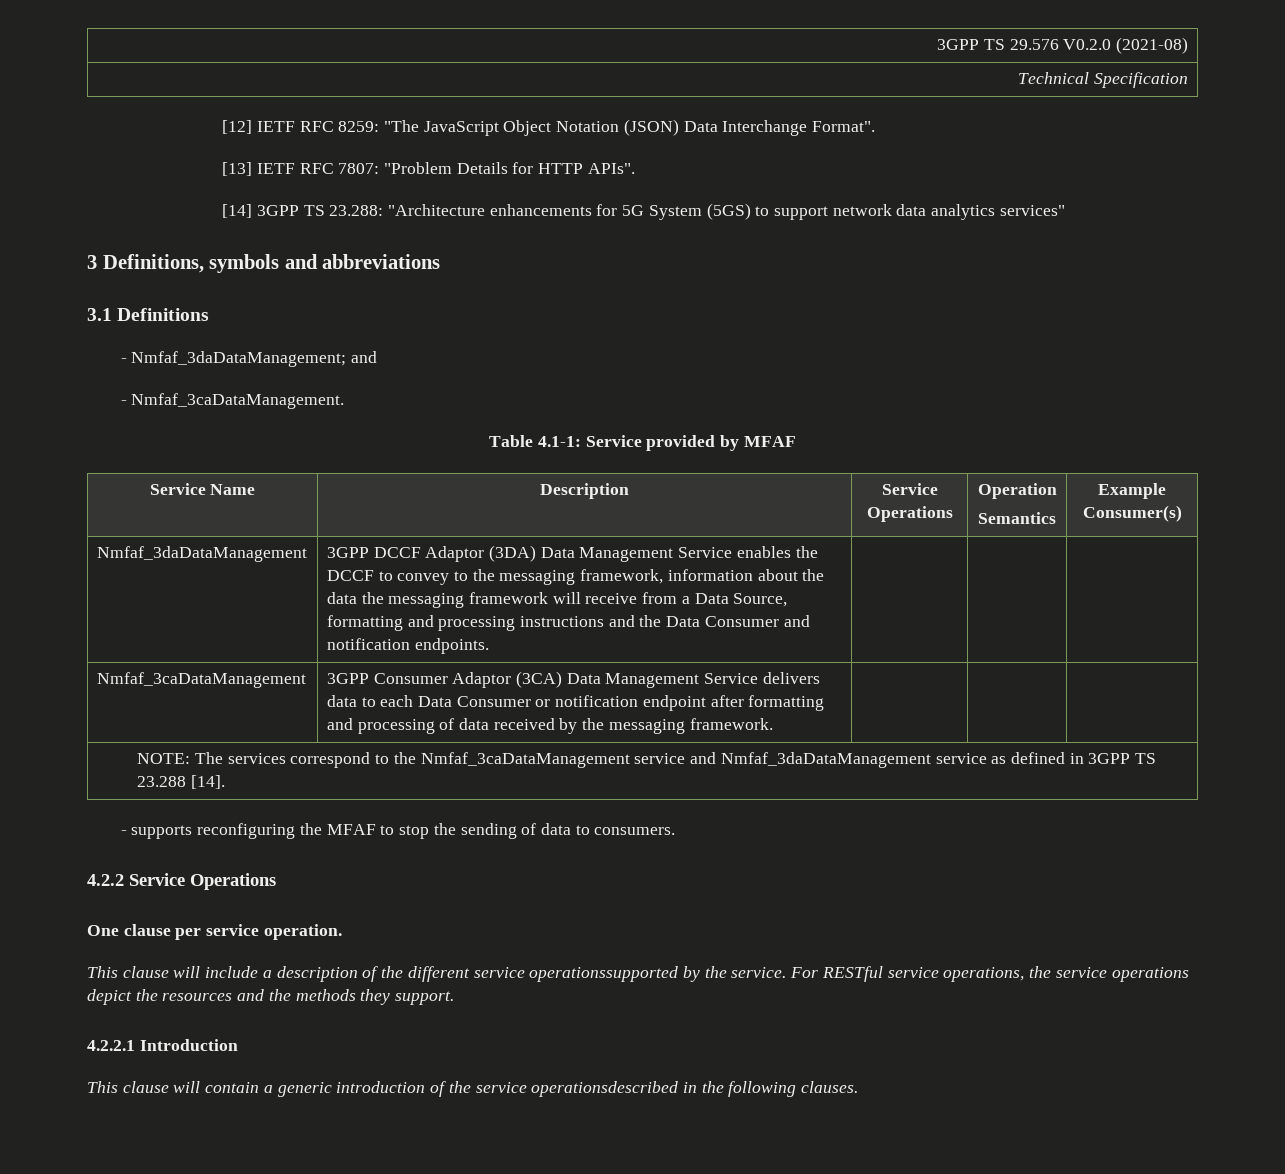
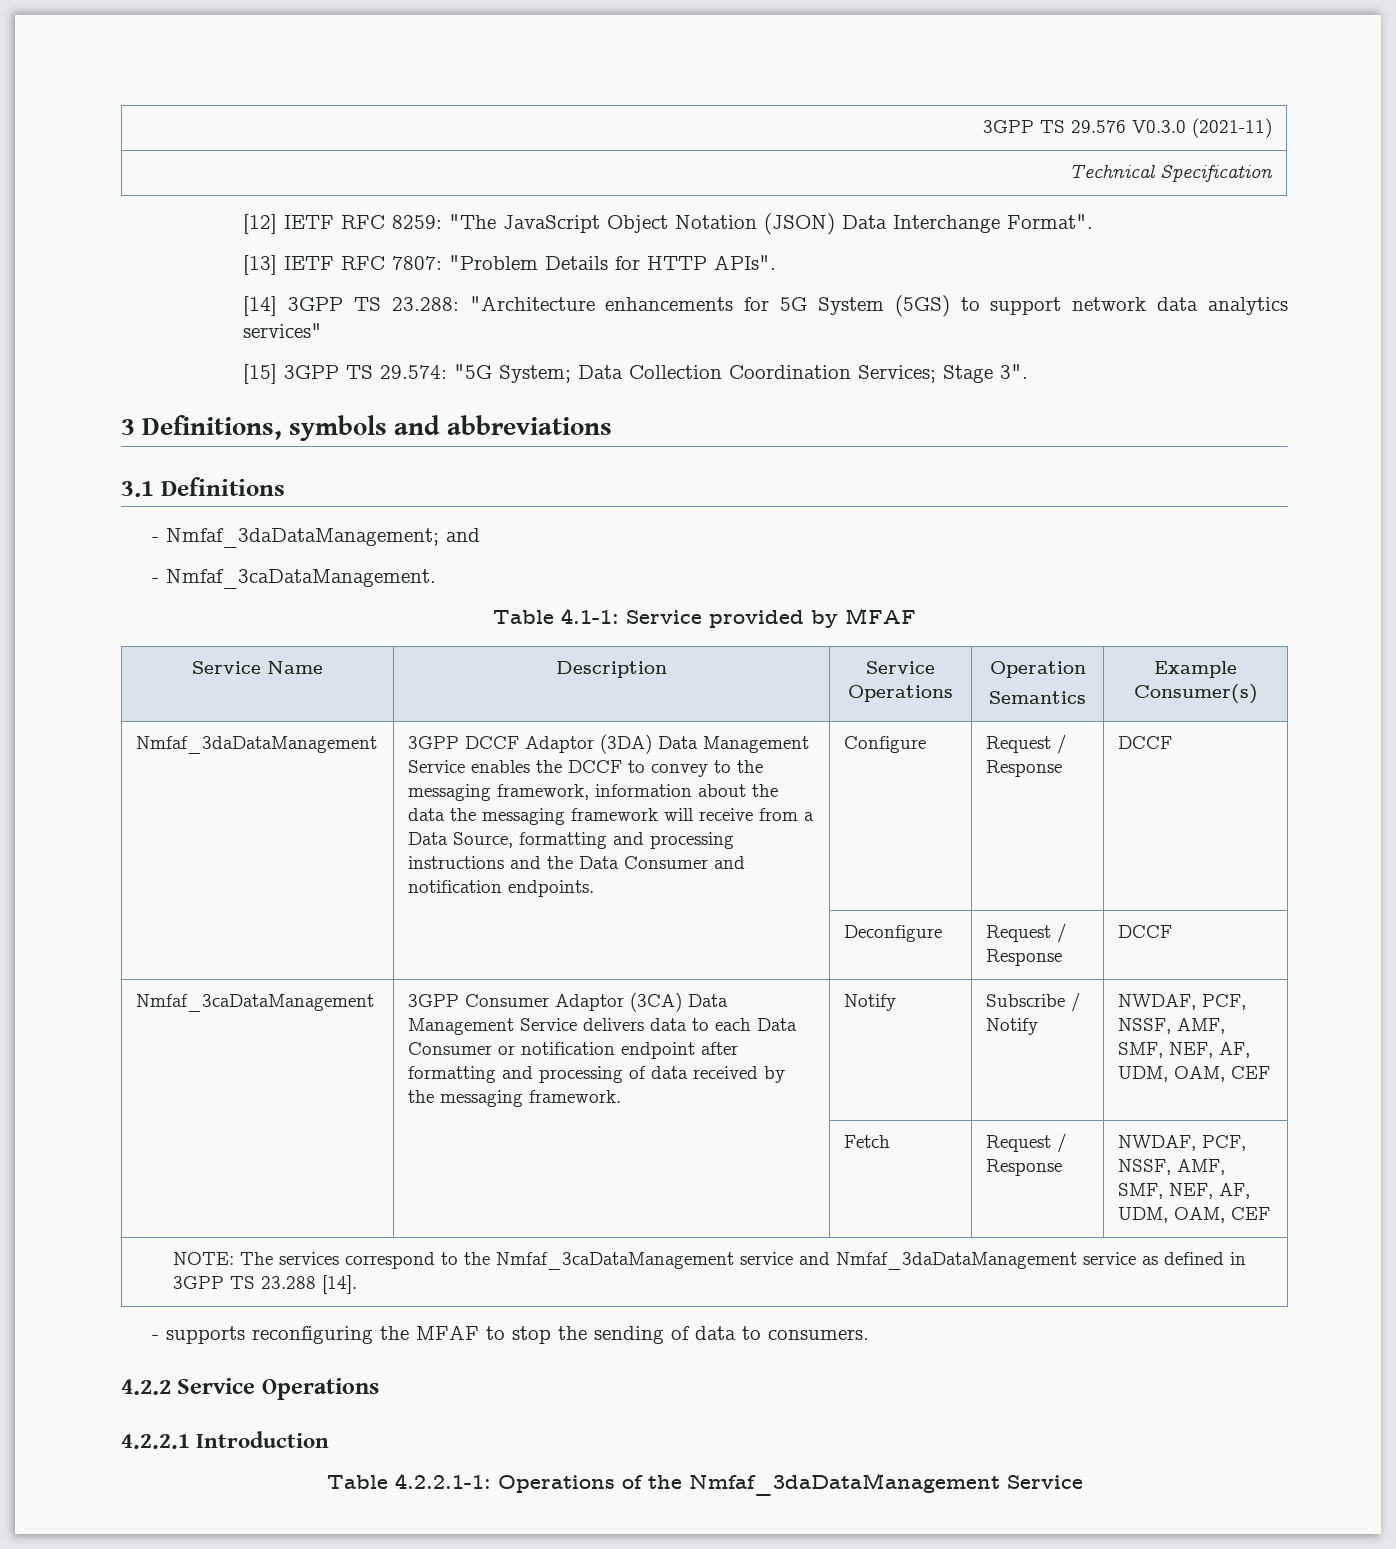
[1063,37,1189,54] V0.2.0 (2021-08) -> [1131,118,1272,138] V0.3.0 (2021-11)
(1065, 210) none -> [243,364,1029,384] // [15] 3GPP TS 29.574: "5G System; Data Collection Coordination Services; Stage 3".
(489, 646) | | -> [844,736,927,753] [986,734,1068,754] [986,760,1063,777] [1118,736,1173,749] [844,925,943,942] [986,923,1068,943] [986,949,1063,966] [1118,925,1173,938] Configure | Request / Response | DCCF // | | Deconfigure | Request / Response | DCCF
(773, 724) | | -> [844,994,897,1011] [986,992,1082,1012] [986,1018,1039,1035] [1118,994,1247,1010] [1118,1018,1226,1034] [1118,1042,1251,1058] [1118,1066,1271,1082] [844,1135,891,1148] [986,1133,1068,1153] [986,1159,1063,1176] [1118,1135,1247,1151] [1118,1159,1226,1175] [1118,1183,1251,1199] [1118,1207,1271,1223] Notify | Subscribe / Notify | NWDAF, PCF, NSSF, AMF, SMF, NEF, AF, UDM, OAM, CEF // | | Fetch | Request / Response | NWDAF, PCF, NSSF, AMF, SMF, NEF, AF, UDM, OAM, CEF
[87,924,342,940] [87,966,1189,982] [87,989,455,1005] [87,1039,238,1051] [87,1081,859,1097] One clause per service operation. // This clause will include a description of the different service operationssupported by the service. For RESTful service operations, the service operations depict the resources and the methods they support. // 4.2.2.1 Introduction // This clause will contain a generic introduction of the service operationsdescribed in the following clauses. -> [121,1431,330,1449] [326,1473,1083,1496] 4.2.2.1 Introduction // Table 4.2.2.1-1: Operations of the Nmfaf_3daDataManagement Service

